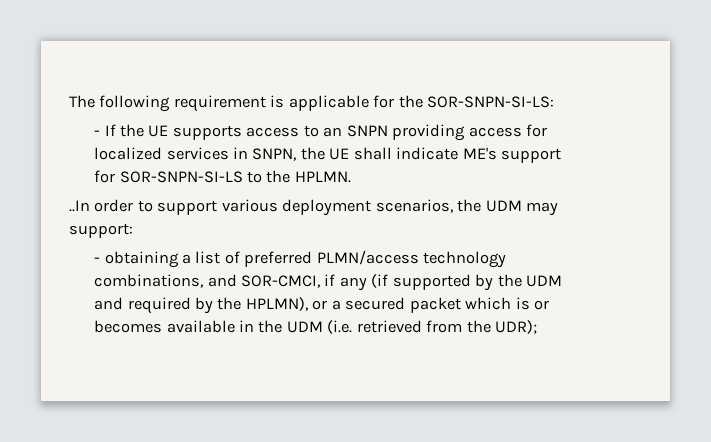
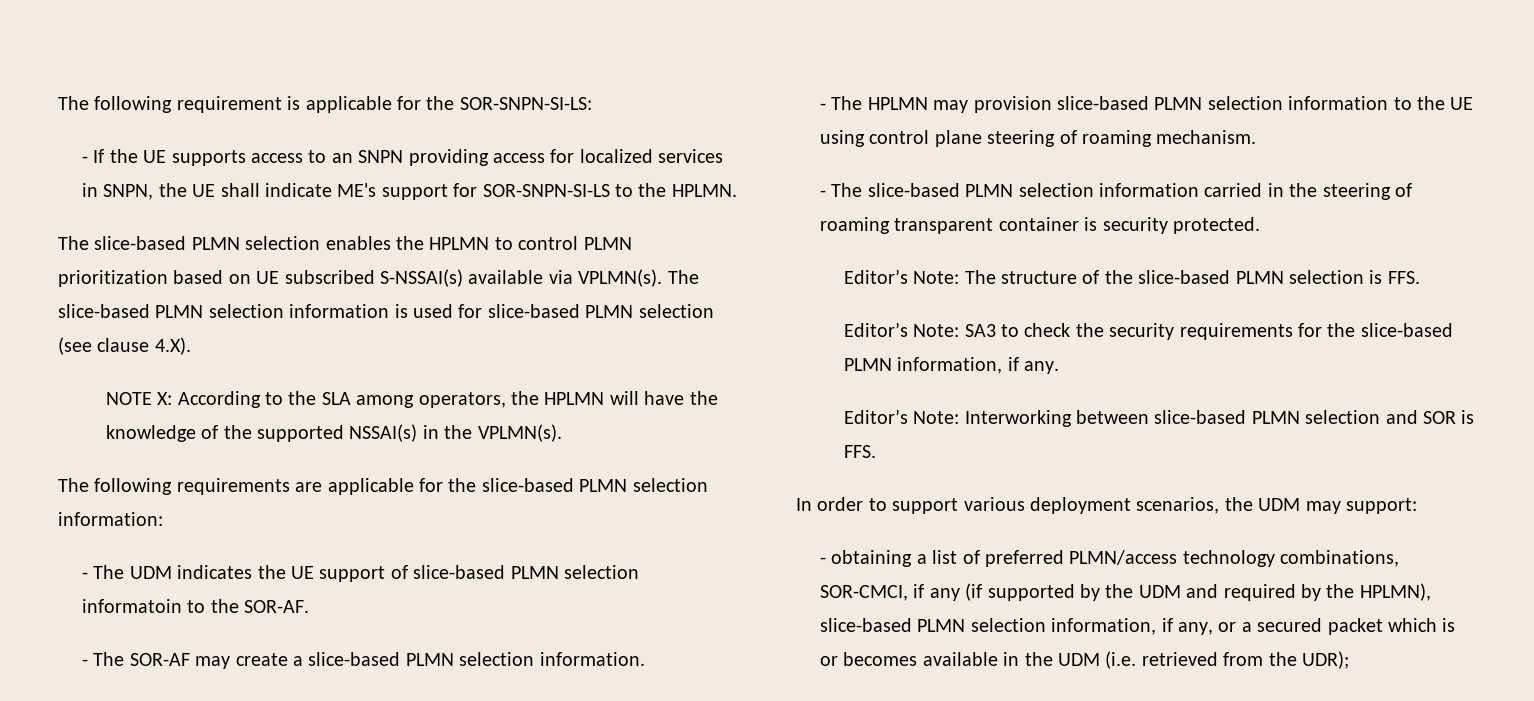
[69,200,90,212] ..In -> [58,236,632,250] [58,269,699,287] [58,304,714,318] [58,337,191,355] [105,391,718,408] [105,424,562,442] [58,478,708,495] [58,512,163,526] [81,565,639,582] [81,599,310,613] [81,652,645,669] [819,96,1474,113] [819,130,1257,147] [819,183,1412,200] [819,217,1260,234] [843,269,1420,284] [843,322,1453,340] [843,357,1060,374] [843,409,1475,427] [843,445,876,458] [796,498,812,511] The slice-based PLMN selection enables the HPLMN to control PLMN prioritization based on UE subscribed S-NSSAI(s) available via VPLMN(s). The slice-based PLMN selection information is used for slice-based PLMN selection (see clause 4.X). // NOTE X: According to the SLA among operators, the HPLMN will have the knowledge of the supported NSSAI(s) in the VPLMN(s). // The following requirements are applicable for the slice-based PLMN selection information: // - The UDM indicates the UE support of slice-based PLMN selection informatoin to the SOR-AF. // - The SOR-AF may create a slice-based PLMN selection information. // - The HPLMN may provision slice-based PLMN selection information to the UE using control plane steering of roaming mechanism. // - The slice-based PLMN selection information carried in the steering of roaming transparent container is security protected. // Editor’s Note: The structure of the slice-based PLMN selection is FFS. // Editor’s Note: SA3 to check the security requirements for the slice-based PLMN information, if any. // Editor’s Note: Interworking between slice-based PLMN selection and SOR is FFS. // In
[207,274,237,287] and -> (1400, 558) none
(308, 304) none -> [819,618,1213,635] slice-based PLMN selection information, if any,

